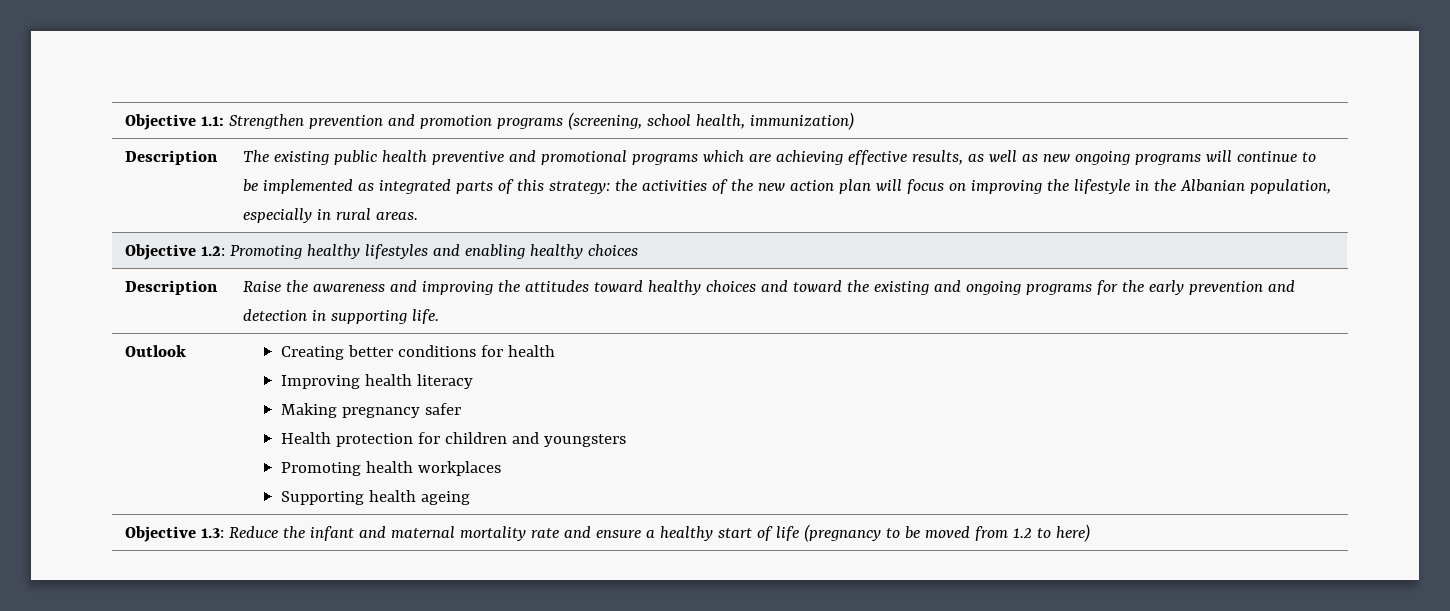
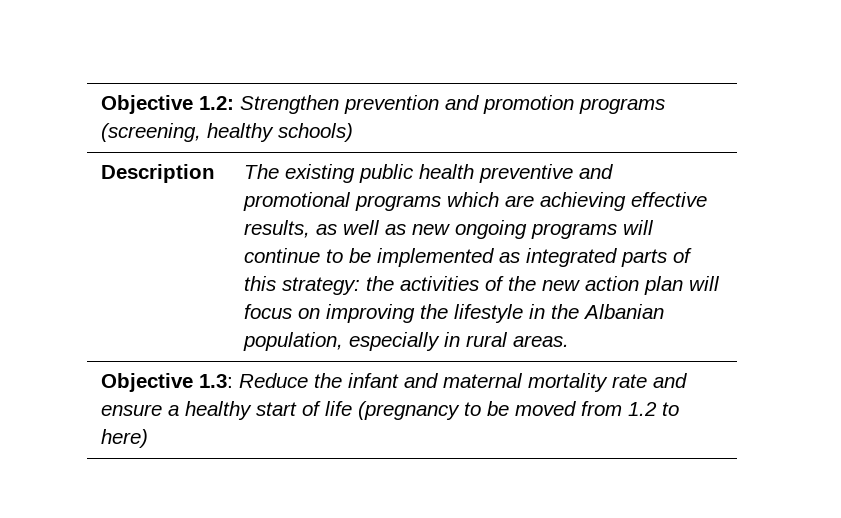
[124,114,224,130] Objective 1.1: -> [101,95,235,114] Objective 1.2:
[646,112,854,130] school health, immunization) -> [207,123,354,142] healthy schools)
[124,244,638,260] [124,280,218,295] [242,280,1295,295] [242,309,439,324] [124,345,186,357] [280,345,555,360] [280,374,473,389] [280,403,461,418] [280,432,626,447] [280,461,501,476] [280,490,470,505] // Objective 1.2: Promoting healthy lifestyles and enabling healthy choices // Description | Raise the awareness and improving the attitudes toward healthy choices and toward the existing and ongoing programs for the early prevention and detection in supporting life. // Outlook | Creating better conditions for health // Improving health literacy // Making pregnancy safer // Health protection for children and youngsters // Promoting health workplaces // Supporting health ageing -> (570, 341) none

